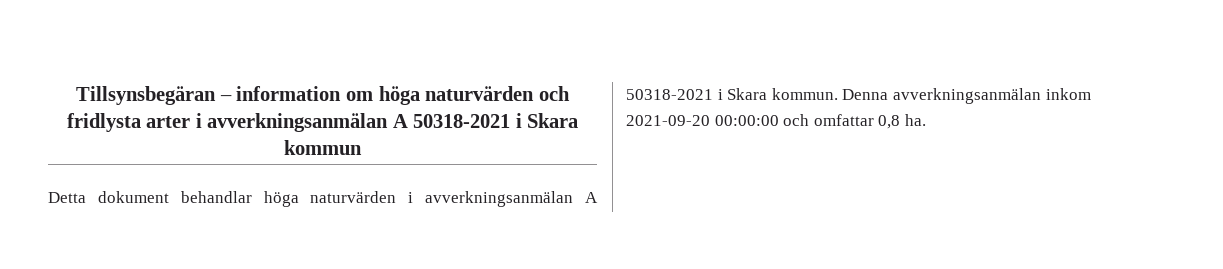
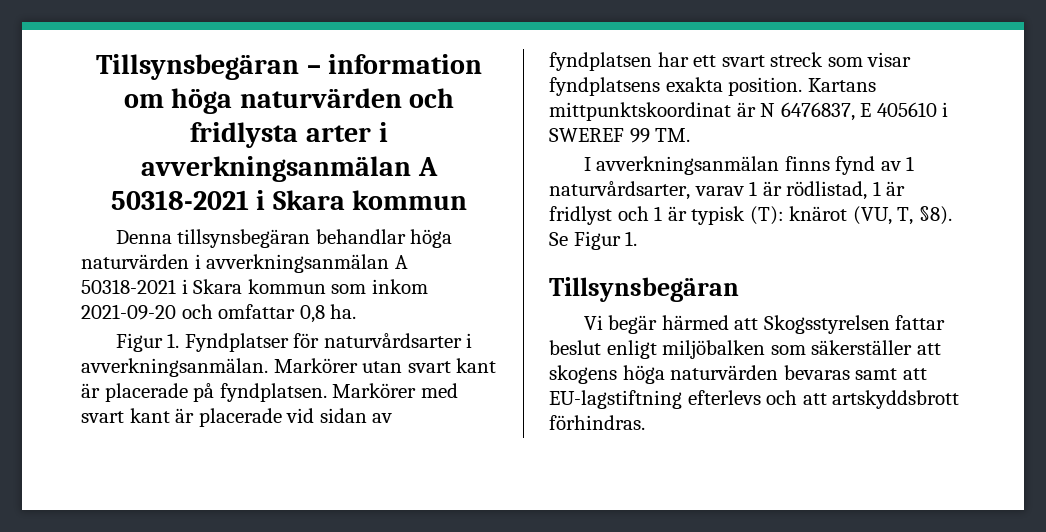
[48,191,169,203] Detta dokument -> [115,229,311,248] Denna tillsynsbegäran
[771,88,1041,104] kommun. Denna avverkningsanmälan -> [247,279,367,294] kommun som
[714,115,779,126] 00:00:00 -> (176, 312) none
(926, 120) none -> [115,333,473,352] [81,358,497,377] [81,383,458,402] [81,408,393,427] [549,52,912,71] [549,77,876,96] [549,102,949,121] [549,128,691,143] [583,156,915,175] [549,181,906,200] [549,206,952,225] [549,231,638,250] [549,277,739,302] [583,315,946,334] [549,340,941,359] [549,365,927,384] [549,390,960,409] [549,415,645,430] // Figur 1. Fyndplatser för naturvårdsarter i avverkningsanmälan. Markörer utan svart kant är placerade på fyndplatsen. Markörer med svart kant är placerade vid sidan av fyndplatsen har ett svart streck som visar fyndplatsens exakta position. Kartans mittpunktskoordinat är N 6476837, E 405610 i SWEREF 99 TM. // I avverkningsanmälan finns fynd av 1 naturvårdsarter, varav 1 är rödlistad, 1 är fridlyst och 1 är typisk (T): knärot (VU, T, §8). Se Figur 1. // Tillsynsbegäran // Vi begär härmed att Skogsstyrelsen fattar beslut enligt miljöbalken som säkerställer att skogens höga naturvärden bevaras samt att EU-lagstiftning efterlevs och att artskyddsbrott förhindras.

